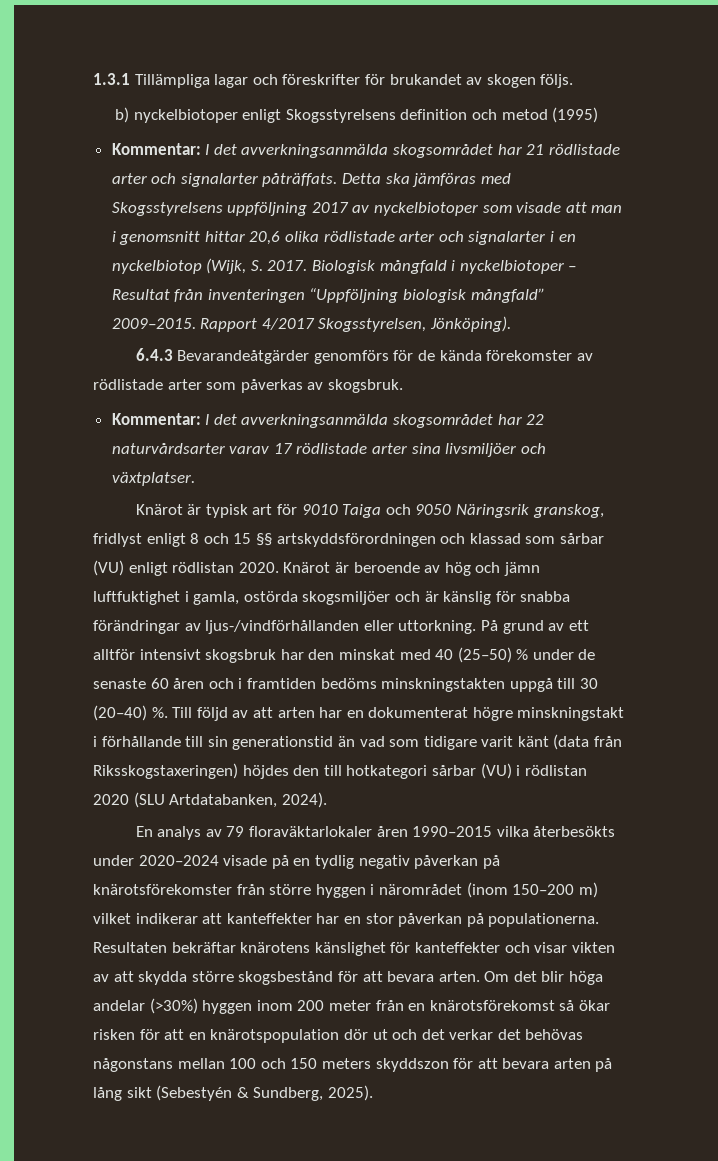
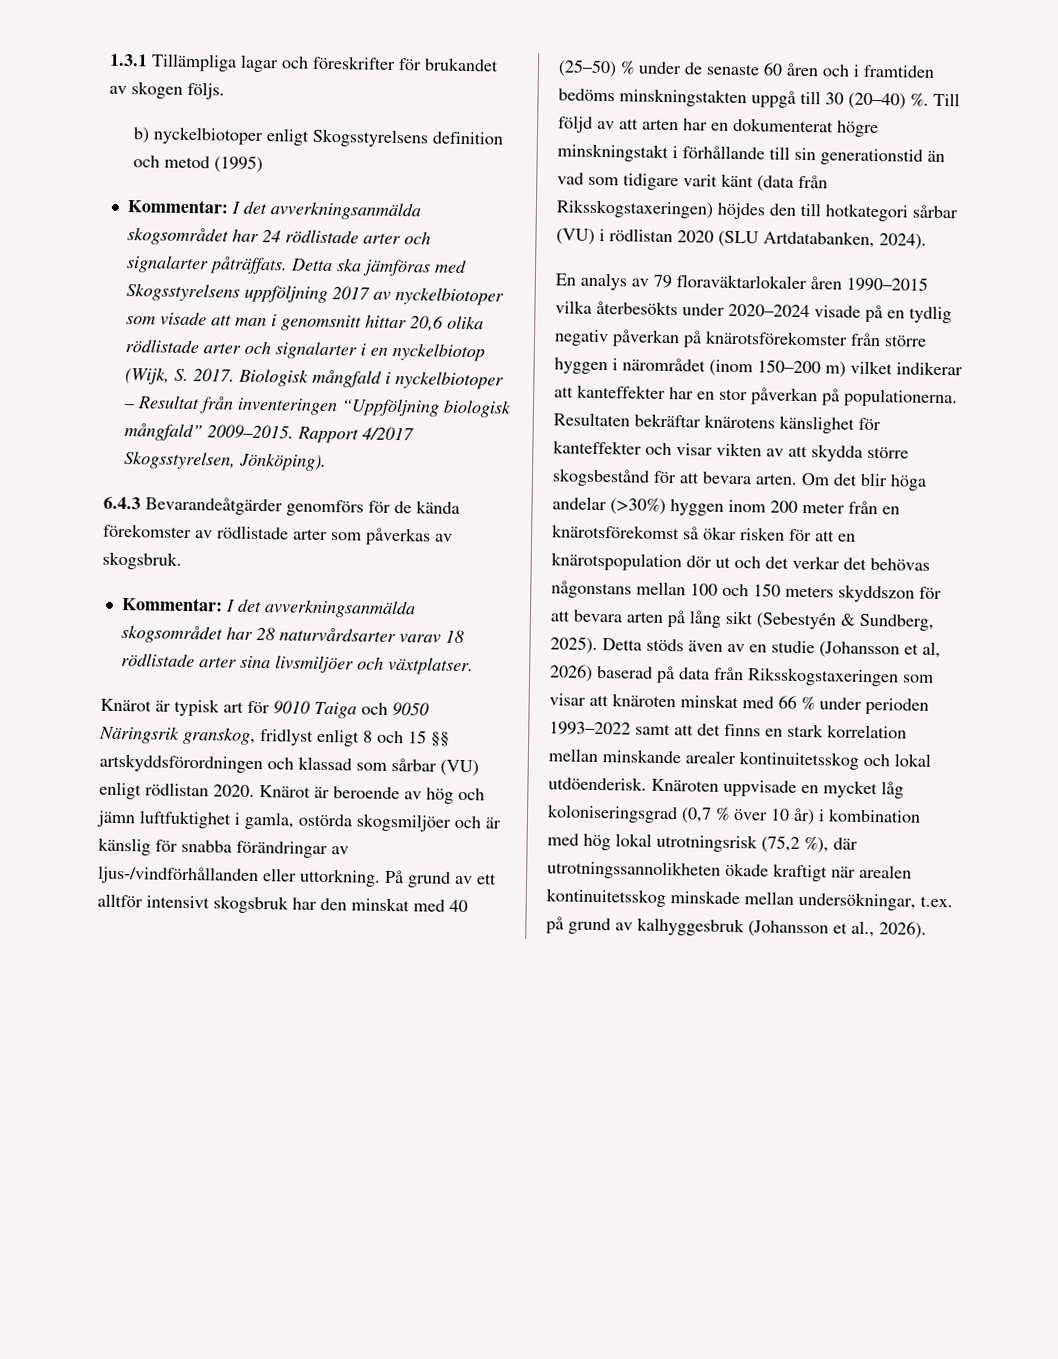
[526,144,545,155] 21 -> [261,229,281,243] 24
[526,414,545,425] 22 -> [255,626,275,641] 28
[273,443,293,454] 17 -> [444,629,464,644] 18
(373, 1093) none -> [602,638,941,659] [549,664,934,687] [549,693,929,715] [549,721,907,739] [548,748,931,770] [548,776,904,799] [547,804,921,826] [547,833,858,854] [547,860,912,882] [546,888,953,911] [546,916,927,939] Detta stöds även av en studie (Johansson et al, 2026) baserad på data från Riksskogstaxeringen som visar att knäroten minskat med 66 % under perioden 1993–2022 samt att det finns en stark korrelation mellan minskande arealer kontinuitetsskog och lokal utdöenderisk. Knäroten uppvisade en mycket låg koloniseringsgrad (0,7 % över 10 år) i kombination med hög lokal utrotningsrisk (75,2 %), där utrotningssannolikheten ökade kraftigt när arealen kontinuitetsskog minskade mellan undersökningar, t.ex. på grund av kalhyggesbruk (Johansson et al., 2026).

